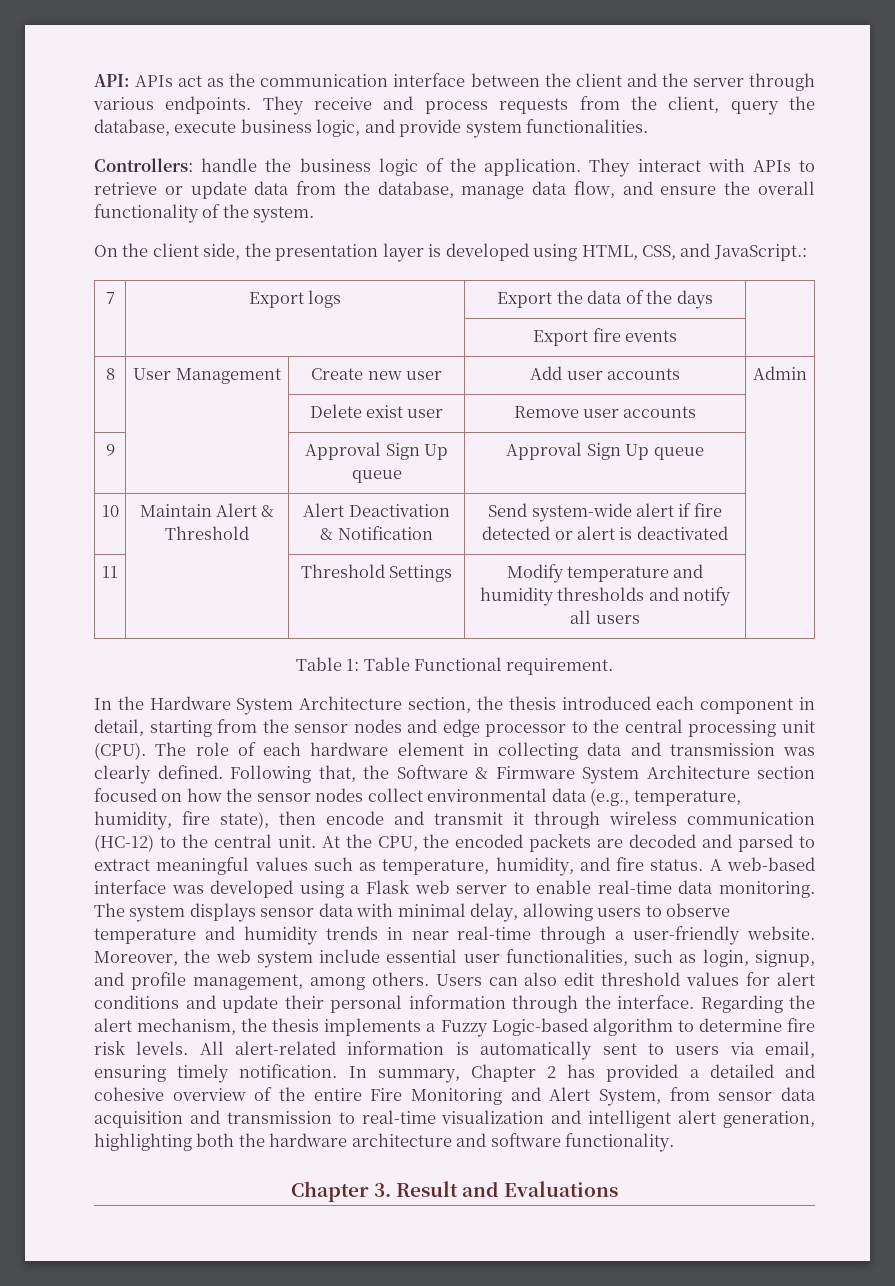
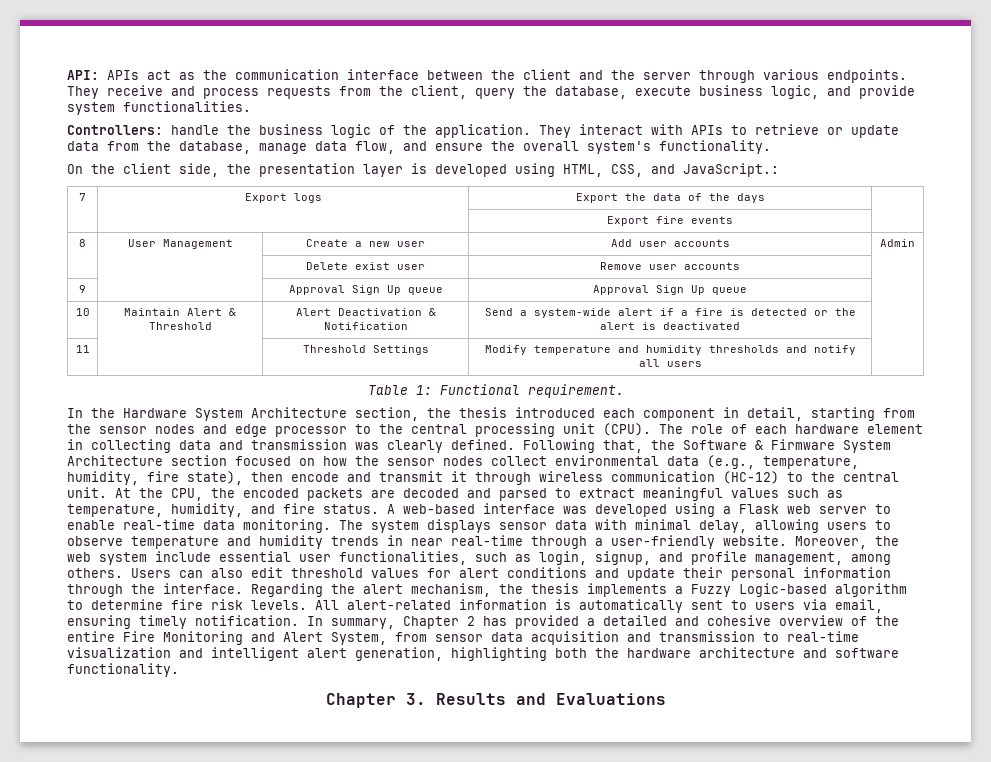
[94,204,315,223] functionality of the system. -> [587,140,771,154] system's functionality.
(364, 374) none -> [355,241,362,247] a
(528, 510) none -> [519,310,527,316] a
[693,503,722,517] fire -> [680,308,744,316] a fire is
(573, 535) none -> [834,308,856,316] the
[363,657,410,671] Table -> (432, 390) none
[396,1181,458,1197] Result -> [435,693,506,705] Results

